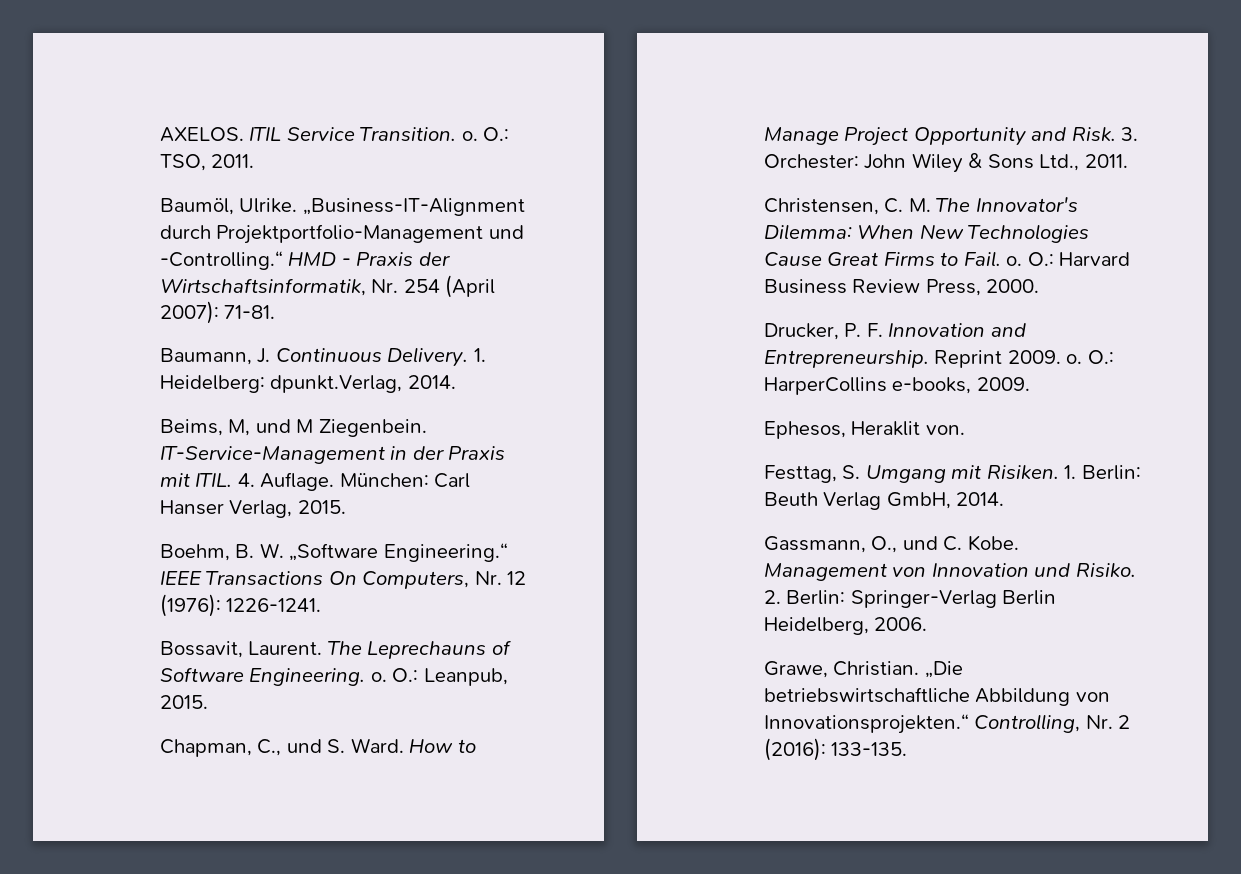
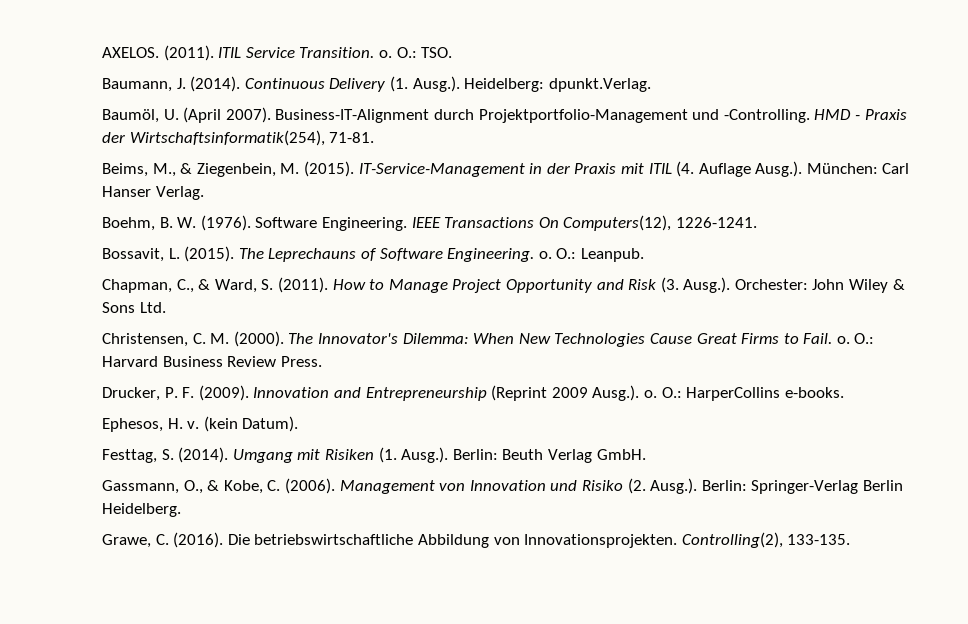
(244, 134) none -> [163,45,214,61] (2011).
[159,154,255,171] [159,198,525,216] TSO, 2011. // Baumöl, Ulrike. „Business-IT-Alignment -> [421,47,453,58] [102,76,651,92] [102,107,430,123] TSO. // Baumann, J. (2014). Continuous Delivery (1. Ausg.). Heidelberg: dpunkt.Verlag. // Baumöl, U. (April 2007). Business-IT-Alignment
[159,251,283,270] -Controlling.“ -> [723,109,810,123] -Controlling.
[159,275,496,298] [159,301,276,324] [159,347,486,367] [159,375,456,393] [159,419,427,437] Wirtschaftsinformatik, Nr. 254 (April 2007): 71-81. // Baumann, J. Continuous Delivery. 1. Heidelberg: dpunkt.Verlag, 2014. // Beims, M, und M Ziegenbein. -> [129,130,375,146] [102,161,354,177] Wirtschaftsinformatik(254), 71-81. // Beims, M., & Ziegenbein, M. (2015).
[195,472,335,491] ITIL. 4. Auflage. -> [648,161,803,177] ITIL (4. Auflage Ausg.).
[229,500,346,518] Verlag, 2015. -> [155,186,204,200] Verlag.
[289,543,508,562] [159,571,527,589] [159,594,221,617] „Software Engineering.“ IEEE Transactions On Computers, Nr. 12 (1976): -> [200,215,672,231] (1976). Software Engineering. IEEE Transactions On Computers(12),
[248,641,323,655] Laurent. -> [168,246,235,262] L. (2015).
[423,668,508,686] [159,695,208,709] Leanpub, 2015. -> [580,248,644,262] Leanpub.
[286,738,404,753] und S. Ward. -> [198,277,328,293] & Ward, S. (2011).
[1071,127,1139,141] Risk. 3. -> [628,277,731,293] Risk (3. Ausg.).
[1039,154,1128,171] Ltd., 2011. -> [139,302,166,313] Ltd.
(931, 205) none -> [233,331,284,347] (2000).
[925,279,1040,296] Press, 2000. -> [280,356,322,367] Press.
(883, 330) none -> [198,385,249,401] (2009).
[763,350,1061,368] Entrepreneurship. Reprint 2009. -> [365,385,640,401] Entrepreneurship (Reprint 2009 Ausg.).
[892,377,1030,394] e-books, 2009. -> [784,387,844,398] e-books.
[851,421,965,436] Heraklit von. -> [167,416,299,432] H. v. (kein Datum).
(861, 472) none -> [178,447,229,463] (2014).
[986,465,1077,479] Risiken. 1. -> [324,447,449,463] Risiken (1. Ausg.).
[886,492,1005,509] GmbH, 2014. -> [596,449,646,460] GmbH.
[902,535,1019,551] und C. Kobe. -> [207,478,335,494] & Kobe, C. (2006).
[1075,563,1136,577] [763,590,781,604] Risiko. 2. -> [581,478,698,494] Risiko (2. Ausg.).
[763,617,928,635] Heidelberg, 2006. -> [102,503,182,517] Heidelberg.
[833,661,963,678] [763,687,1110,706] [763,714,1131,734] [763,738,826,761] Christian. „Die betriebswirtschaftliche Abbildung von Innovationsprojekten.“ Controlling, Nr. 2 (2016): -> [155,532,783,548] C. (2016). Die betriebswirtschaftliche Abbildung von Innovationsprojekten. Controlling(2),

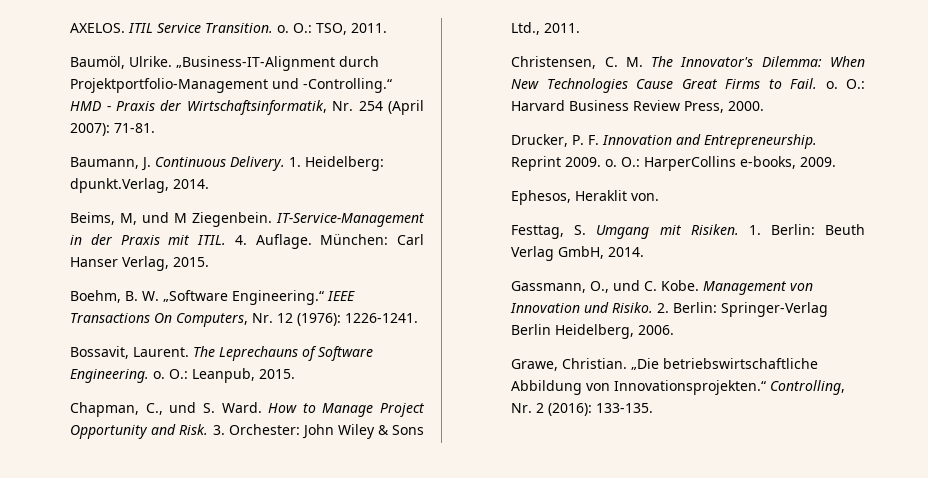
[163,45,214,61] (2011). -> (126, 28) none
[421,47,453,58] [102,76,651,92] [102,107,430,123] TSO. // Baumann, J. (2014). Continuous Delivery (1. Ausg.). Heidelberg: dpunkt.Verlag. // Baumöl, U. (April 2007). Business-IT-Alignment -> [316,23,388,35] [70,56,336,71] TSO, 2011. // Baumöl, Ulrike. „Business-IT-Alignment
[723,109,810,123] -Controlling. -> [303,78,393,93] -Controlling.“
[129,130,375,146] [102,161,354,177] Wirtschaftsinformatik(254), 71-81. // Beims, M., & Ziegenbein, M. (2015). -> [186,100,425,115] [70,123,156,136] [70,156,385,171] [70,178,210,193] [70,212,273,227] Wirtschaftsinformatik, Nr. 254 (April 2007): 71-81. // Baumann, J. Continuous Delivery. 1. Heidelberg: dpunkt.Verlag, 2014. // Beims, M, und M Ziegenbein.
[648,161,803,177] ITIL (4. Auflage Ausg.). -> [197,234,312,249] ITIL. 4. Auflage.
[155,186,204,200] Verlag. -> [122,256,210,271] Verlag, 2015.
[200,215,672,231] (1976). Software Engineering. IEEE Transactions On Computers(12), -> [163,290,356,305] [70,313,342,327] „Software Engineering.“ IEEE Transactions On Computers, Nr. 12 (1976):
[168,246,235,262] L. (2015). -> [133,347,190,357] Laurent.
[580,248,644,262] Leanpub. -> [192,368,296,383] Leanpub, 2015.
[198,277,328,293] & Ward, S. (2011). -> [169,402,262,413] und S. Ward.
[628,277,731,293] Risk (3. Ausg.). -> [179,424,225,435] Risk. 3.
[139,302,166,313] Ltd. -> [511,22,581,35] Ltd., 2011.
[233,331,284,347] (2000). -> (643, 62) none
[280,356,322,367] Press. -> [684,101,765,113] Press, 2000.
[198,385,249,401] (2009). -> (600, 140) none
[365,385,640,401] Entrepreneurship (Reprint 2009 Ausg.). -> [704,134,818,149] [511,156,602,171] Entrepreneurship. Reprint 2009.
[784,387,844,398] e-books. -> [740,156,837,169] e-books, 2009.
[167,416,299,432] H. v. (kein Datum). -> [575,190,660,201] Heraklit von.
[178,447,229,463] (2014). -> (587, 230) none
[324,447,449,463] Risiken (1. Ausg.). -> [690,224,761,235] Risiken. 1.
[596,449,646,460] GmbH. -> [558,246,645,259] GmbH, 2014.
[207,478,335,494] & Kobe, C. (2006). -> [613,280,700,291] und C. Kobe.
[581,478,698,494] Risiko (2. Ausg.). -> [612,302,670,313] Risiko. 2.
[102,503,182,517] Heidelberg. -> [555,324,675,339] Heidelberg, 2006.
[155,532,783,548] C. (2016). Die betriebswirtschaftliche Abbildung von Innovationsprojekten. Controlling(2), -> [562,358,819,370] [511,380,846,395] [511,403,593,416] Christian. „Die betriebswirtschaftliche Abbildung von Innovationsprojekten.“ Controlling, Nr. 2 (2016):

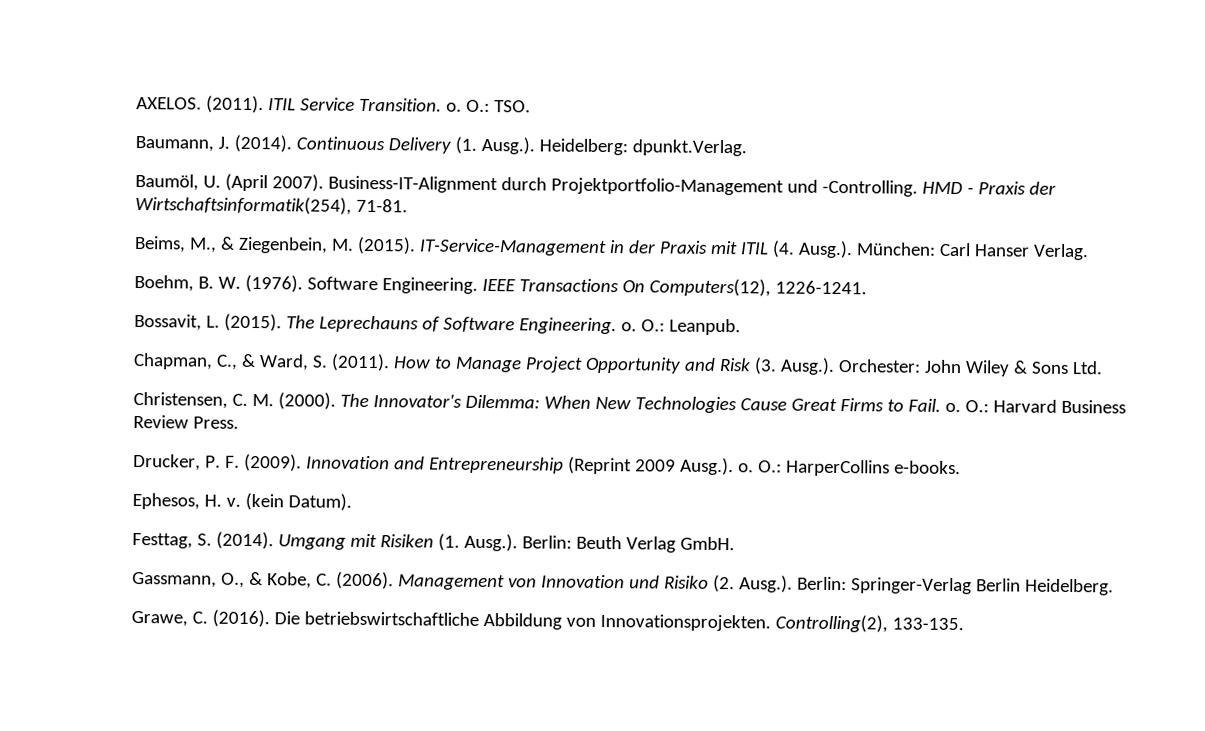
(126, 28) none -> [206,95,265,114] (2011).
[316,23,388,35] [70,56,336,71] TSO, 2011. // Baumöl, Ulrike. „Business-IT-Alignment -> [494,100,532,113] [135,134,748,157] [135,173,499,194] TSO. // Baumann, J. (2014). Continuous Delivery (1. Ausg.). Heidelberg: dpunkt.Verlag. // Baumöl, U. (April 2007). Business-IT-Alignment
[303,78,393,93] -Controlling.“ -> [822,179,919,197] -Controlling.
[186,100,425,115] [70,123,156,136] [70,156,385,171] [70,178,210,193] [70,212,273,227] Wirtschaftsinformatik, Nr. 254 (April 2007): 71-81. // Baumann, J. Continuous Delivery. 1. Heidelberg: dpunkt.Verlag, 2014. // Beims, M, und M Ziegenbein. -> [135,195,409,215] [134,235,417,255] Wirtschaftsinformatik(254), 71-81. // Beims, M., & Ziegenbein, M. (2015).
[197,234,312,249] ITIL. 4. Auflage. -> [740,240,854,259] ITIL (4. Ausg.).
[122,256,210,271] Verlag, 2015. -> [1033,243,1090,261] Verlag.
[163,290,356,305] [70,313,342,327] „Software Engineering.“ IEEE Transactions On Computers, Nr. 12 (1976): -> [245,274,772,297] (1976). Software Engineering. IEEE Transactions On Computers(12),
[133,347,190,357] Laurent. -> [206,313,283,332] L. (2015).
[192,368,296,383] Leanpub, 2015. -> [669,318,742,336] Leanpub.
[169,402,262,413] und S. Ward. -> [241,353,391,372] & Ward, S. (2011).
[179,424,225,435] Risk. 3. -> [719,357,836,375] Risk (3. Ausg.).
[511,22,581,35] Ltd., 2011. -> [1072,361,1104,375] Ltd.
(643, 62) none -> [278,392,337,410] (2000).
[684,101,765,113] Press, 2000. -> [193,416,240,429] Press.
(600, 140) none -> [244,453,303,472] (2009).
[704,134,818,149] [511,156,602,171] Entrepreneurship. Reprint 2009. -> [429,456,735,476] Entrepreneurship (Reprint 2009 Ausg.).
[740,156,837,169] e-books, 2009. -> [894,460,962,475] e-books.
[575,190,660,201] Heraklit von. -> [204,492,353,511] H. v. (kein Datum).
(587, 230) none -> [216,531,275,550] (2014).
[690,224,761,235] Risiken. 1. -> [380,533,519,552] Risiken (1. Ausg.).
[558,246,645,259] GmbH, 2014. -> [680,536,736,551] GmbH.
[613,280,700,291] und C. Kobe. -> [249,571,395,590] & Kobe, C. (2006).
[612,302,670,313] Risiko. 2. -> [664,574,794,593] Risiko (2. Ausg.).
[555,324,675,339] Heidelberg, 2006. -> [1025,578,1115,596] Heidelberg.
[562,358,819,370] [511,380,846,395] [511,403,593,416] Christian. „Die betriebswirtschaftliche Abbildung von Innovationsprojekten.“ Controlling, Nr. 2 (2016): -> [192,609,889,633] C. (2016). Die betriebswirtschaftliche Abbildung von Innovationsprojekten. Controlling(2),

